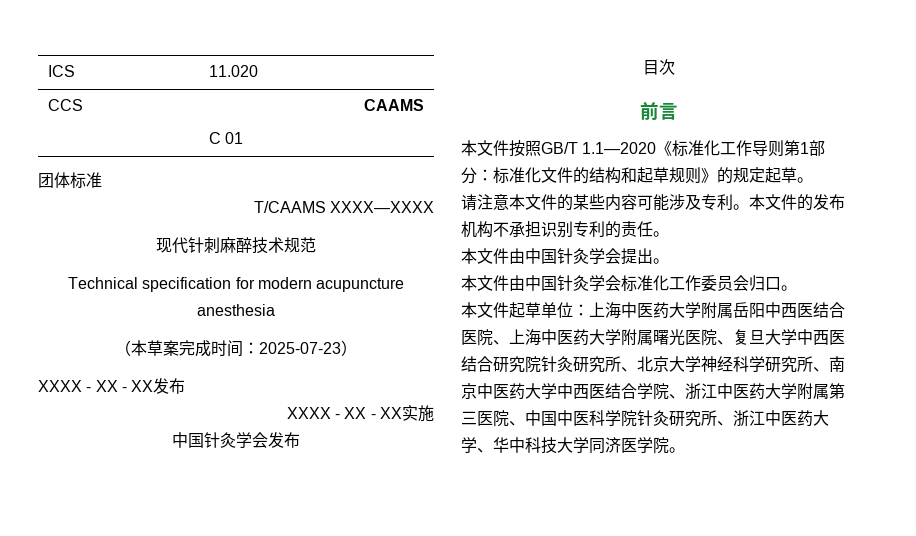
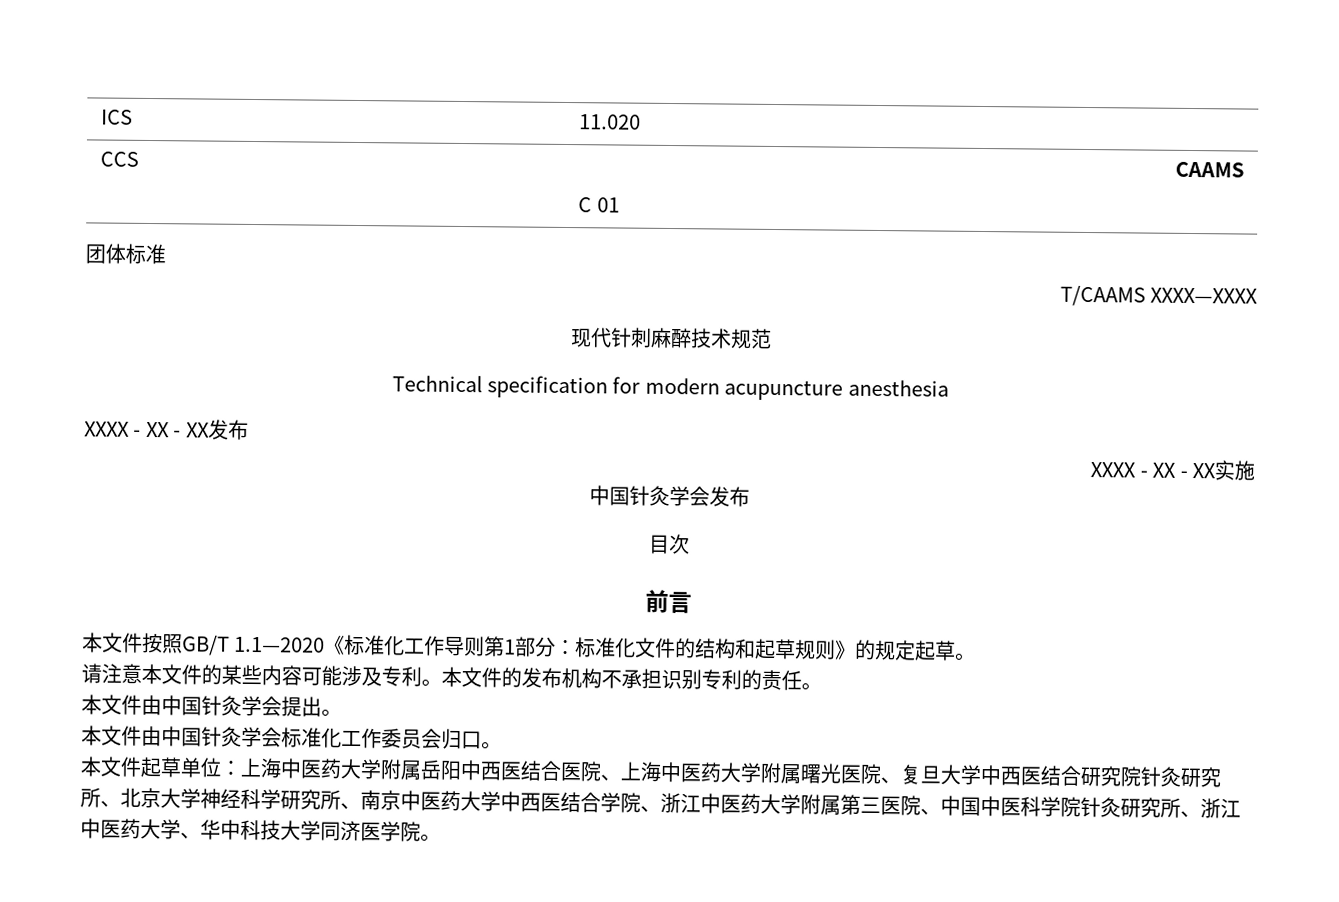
[115,340,357,357] // （本草案完成时间：2025-07-23） -> (949, 388) none

